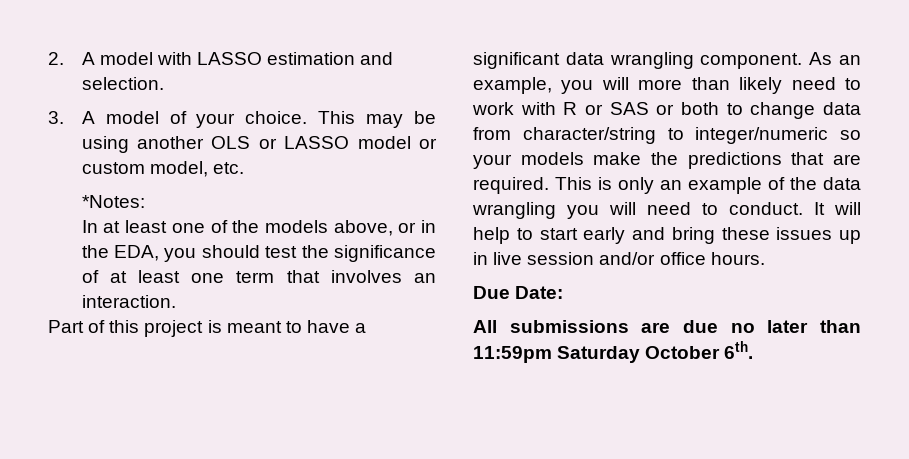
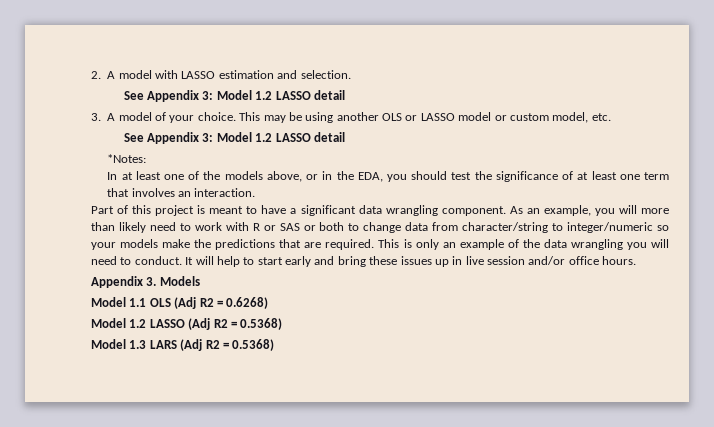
(164, 83) none -> [123,90,345,102] // See Appendix 3: Model 1.2 LASSO detail
(244, 168) none -> [123,132,345,144] // See Appendix 3: Model 1.2 LASSO detail
[473,286,564,299] [473,320,861,333] [473,341,754,363] Due Date: // All submissions are due no later than 11:59pm Saturday October 6th. -> [91,276,200,288] [91,297,269,309] [91,318,283,330] [91,339,275,351] Appendix 3. Models // Model 1.1 OLS (Adj R2 = 0.6268) // Model 1.2 LASSO (Adj R2 = 0.5368) // Model 1.3 LARS (Adj R2 = 0.5368)

